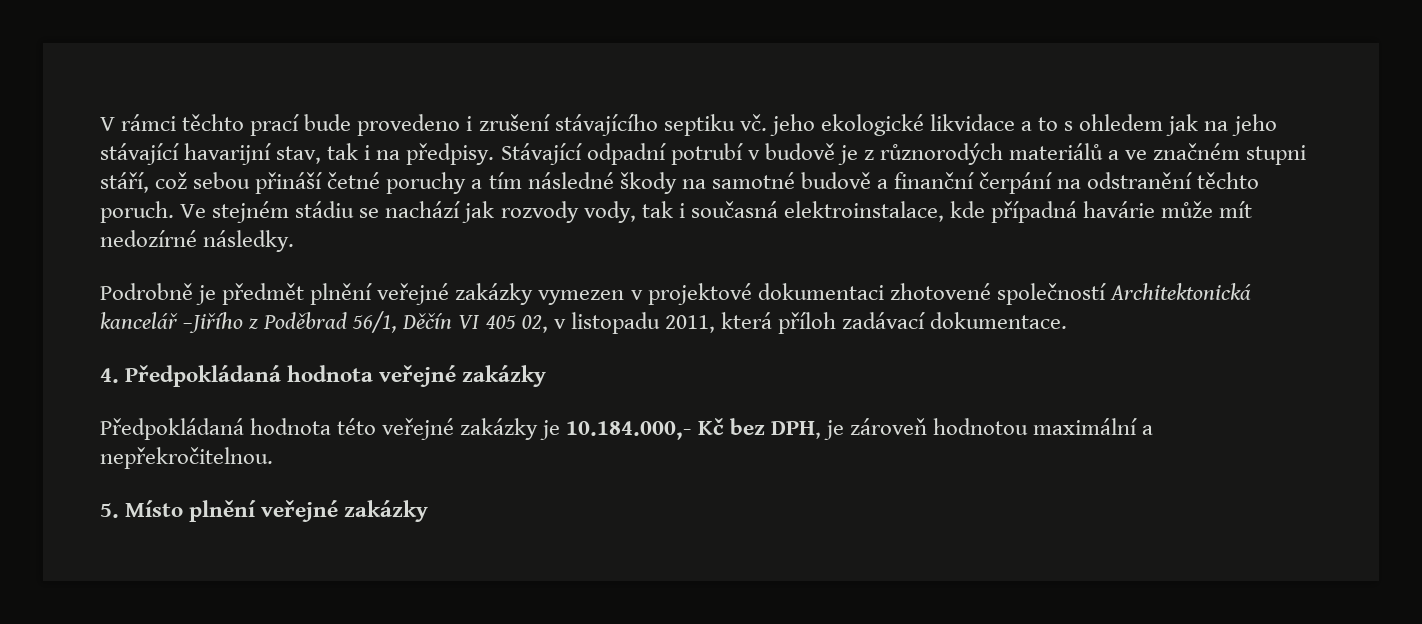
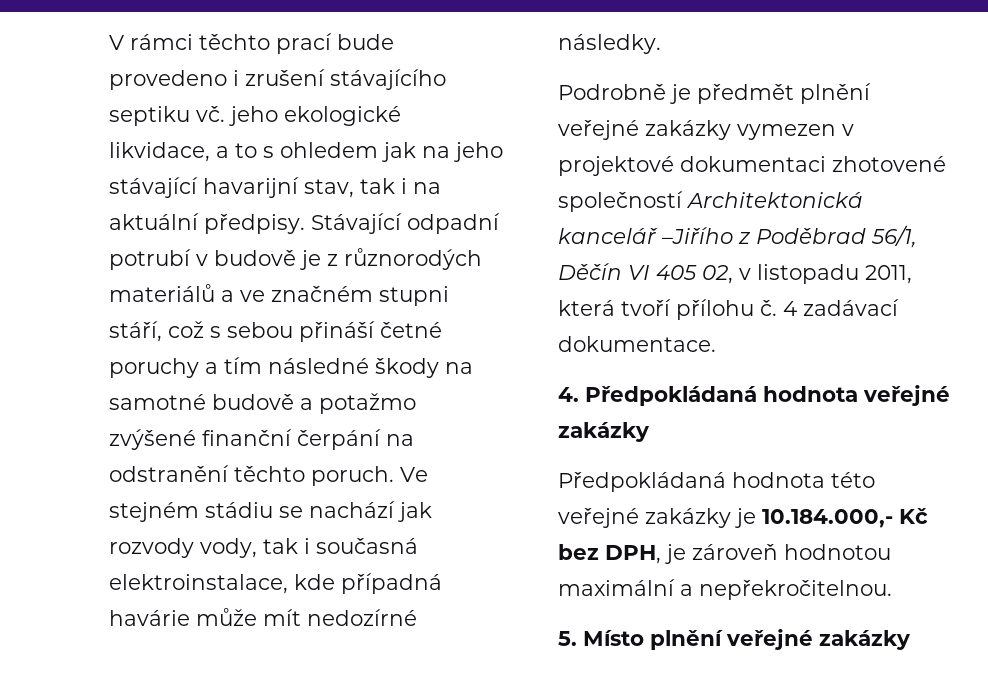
[929,114,1015,131] likvidace -> [109,142,210,162] likvidace,
(401, 155) none -> [109,213,199,230] aktuální
(188, 180) none -> [210,326,221,338] s
(888, 184) none -> [319,393,416,414] [109,429,196,450] potažmo zvýšené
[777,312,836,334] příloh -> [621,299,797,320] tvoří přílohu č. 4

